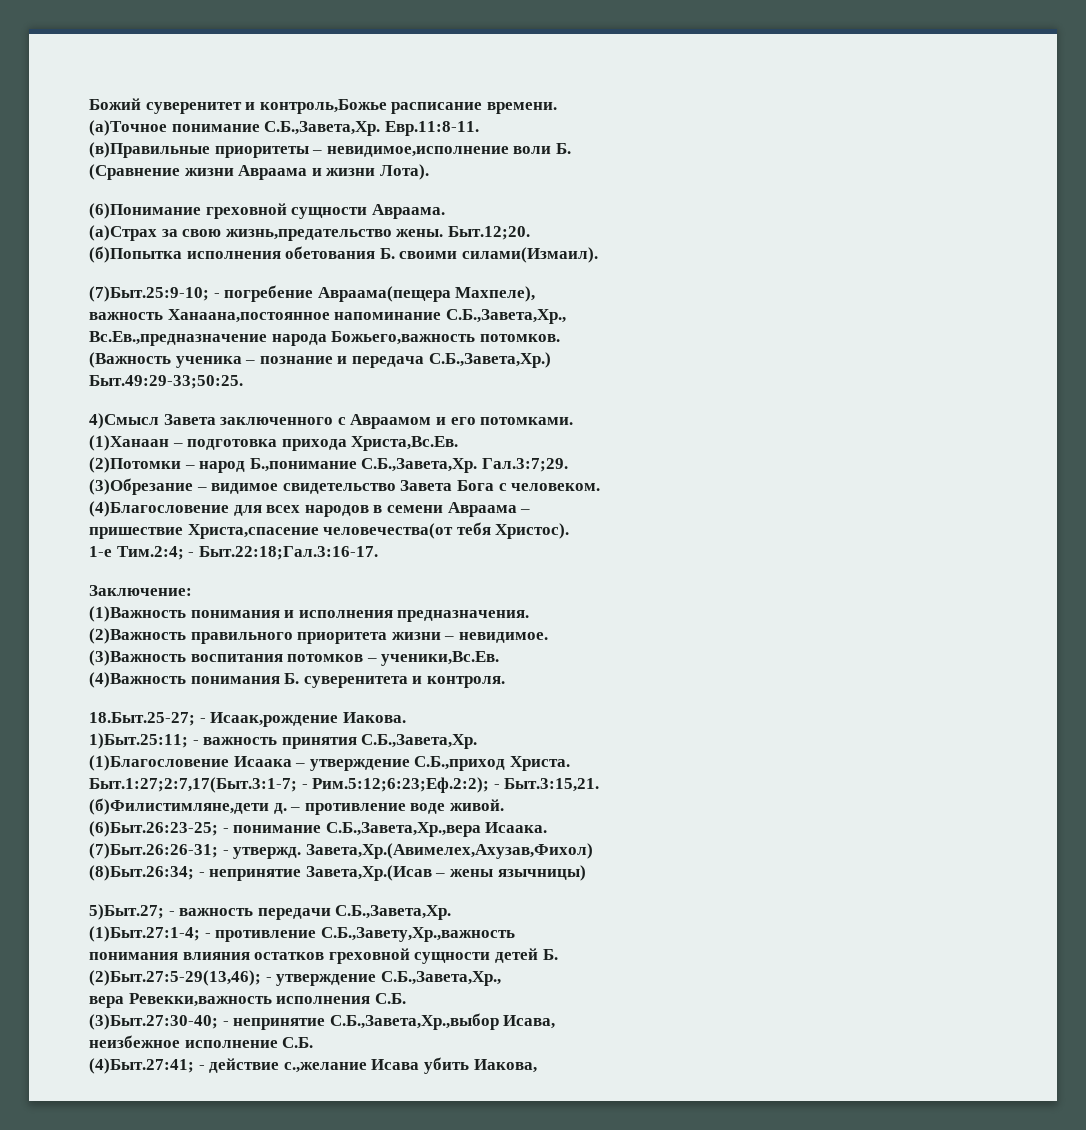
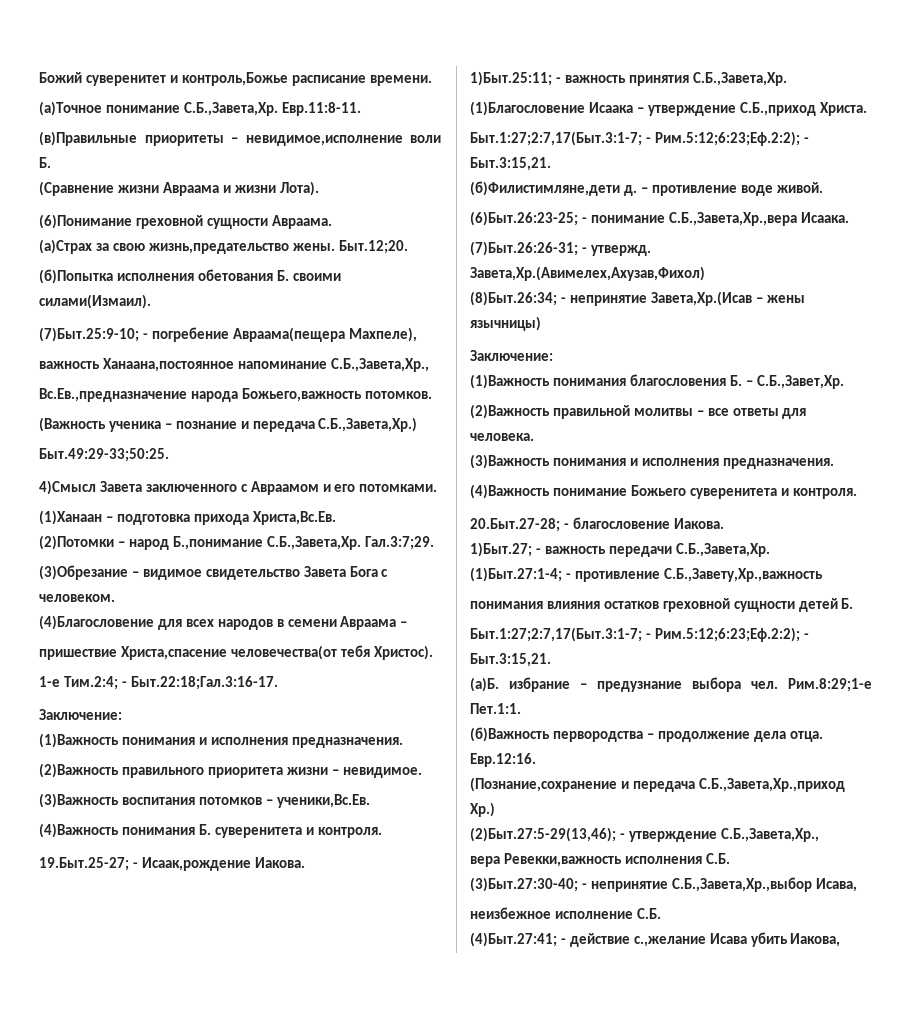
[89,712,195,726] 18.Быт.25-27; -> [39,857,129,871] 19.Быт.25-27;
[89,904,164,920] 5)Быт.27; -> [470,350,553,361] [470,374,844,389] [470,404,807,419] [470,433,534,441] [470,454,834,469] [470,484,857,499] [470,517,724,532] [470,542,532,557] Заключение: // (1)Важность понимания благословения Б. – С.Б.,Завет,Хр. // (2)Важность правильной молитвы – все ответы для человека. // (3)Важность понимания и исполнения предназначения. // (4)Важность понимание Божьего суверенитета и контроля. // 20.Быт.27-28; - благословение Иакова. // 1)Быт.27;
(558, 954) none -> [470,627,809,642] [470,653,551,667] [470,677,872,692] [470,703,521,714] [470,727,823,742] [470,753,536,767] [470,777,845,792] [470,802,495,817] // Быт.1:27;2:7,17(Быт.3:1-7; - Рим.5:12;6:23;Еф.2:2); - Быт.3:15,21. // (а)Б. избрание – предузнание выбора чел. Рим.8:29;1-е Пет.1:1. // (б)Важность первородства – продолжение дела отца. Евр.12:16. // (Познание,сохранение и передача С.Б.,Завета,Хр.,приход Хр.)

